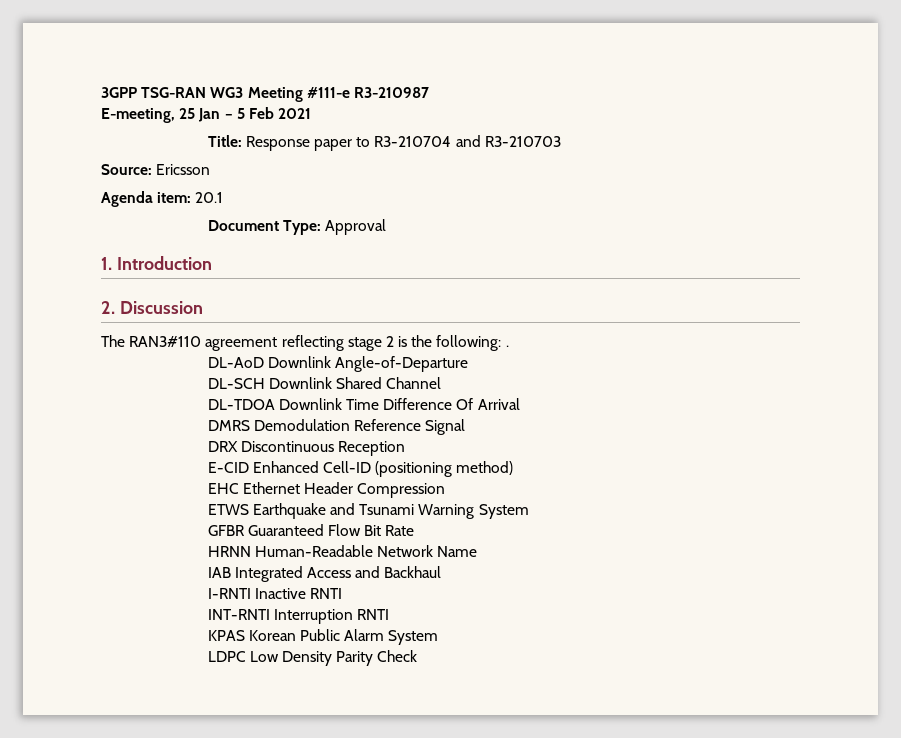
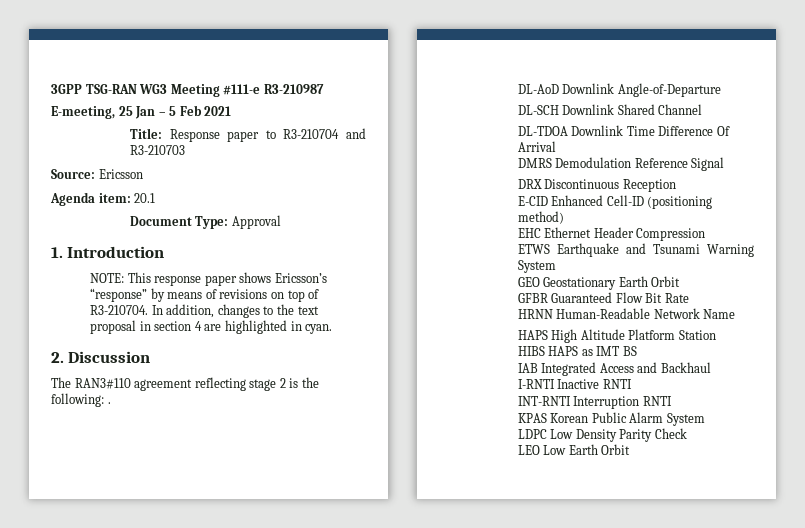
(212, 263) none -> [90,272,327,286] [90,288,320,302] [90,304,319,318] [90,320,333,334] // NOTE: This response paper shows Ericsson’s “response” by means of revisions on top of R3-210704. In addition, changes to the text proposal in section 4 are highlighted in cyan.
(529, 511) none -> [517,276,681,290] // GEO Geostationary Earth Orbit
(478, 551) none -> [517,329,716,343] [517,346,637,356] // HAPS High Altitude Platform Station // HIBS HAPS as IMT BS
(418, 656) none -> [517,444,631,455] // LEO Low Earth Orbit

